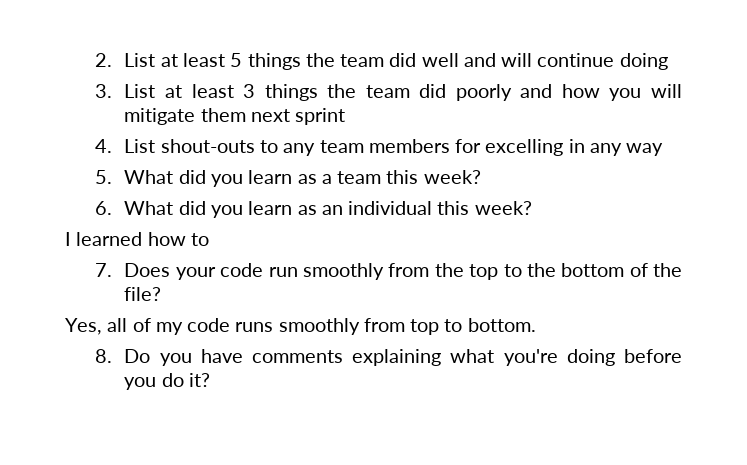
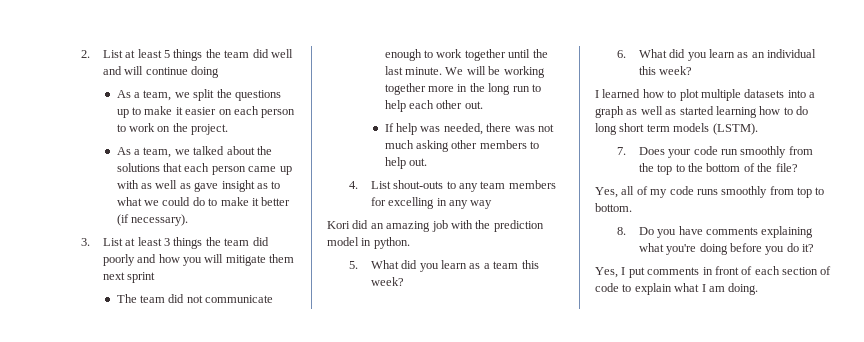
(668, 61) none -> [116,89,281,101] [116,106,296,118] [116,123,229,135] [116,146,272,158] [116,163,292,175] [116,180,281,192] [116,197,291,206] [116,214,189,226] // As a team, we split the questions up to make it easier on each person to work on the project. // As a team, we talked about the solutions that each person came up with as well as gave insight as to what we could do to make it better (if necessary).
(346, 116) none -> [116,294,274,303] [384,49,548,61] [384,66,545,78] [384,83,541,95] [384,100,483,112] [384,123,554,135] [384,140,540,152] [384,157,428,169] // The team did not communicate enough to work together until the last minute. We will be working together more in the long run to help each other out. // If help was needed, there was not much asking other members to help out.
(664, 149) none -> [327,220,544,232] [327,237,410,249] // Kori did an amazing job with the prediction model in python.
(209, 239) none -> [679,89,815,101] [595,106,808,118] [595,123,758,135] plot multiple datasets into a graph as well as started learning how to do long short term models (LSTM).
(211, 380) none -> [595,266,832,278] [595,283,759,295] // Yes, I put comments in front of each section of code to explain what I am doing.

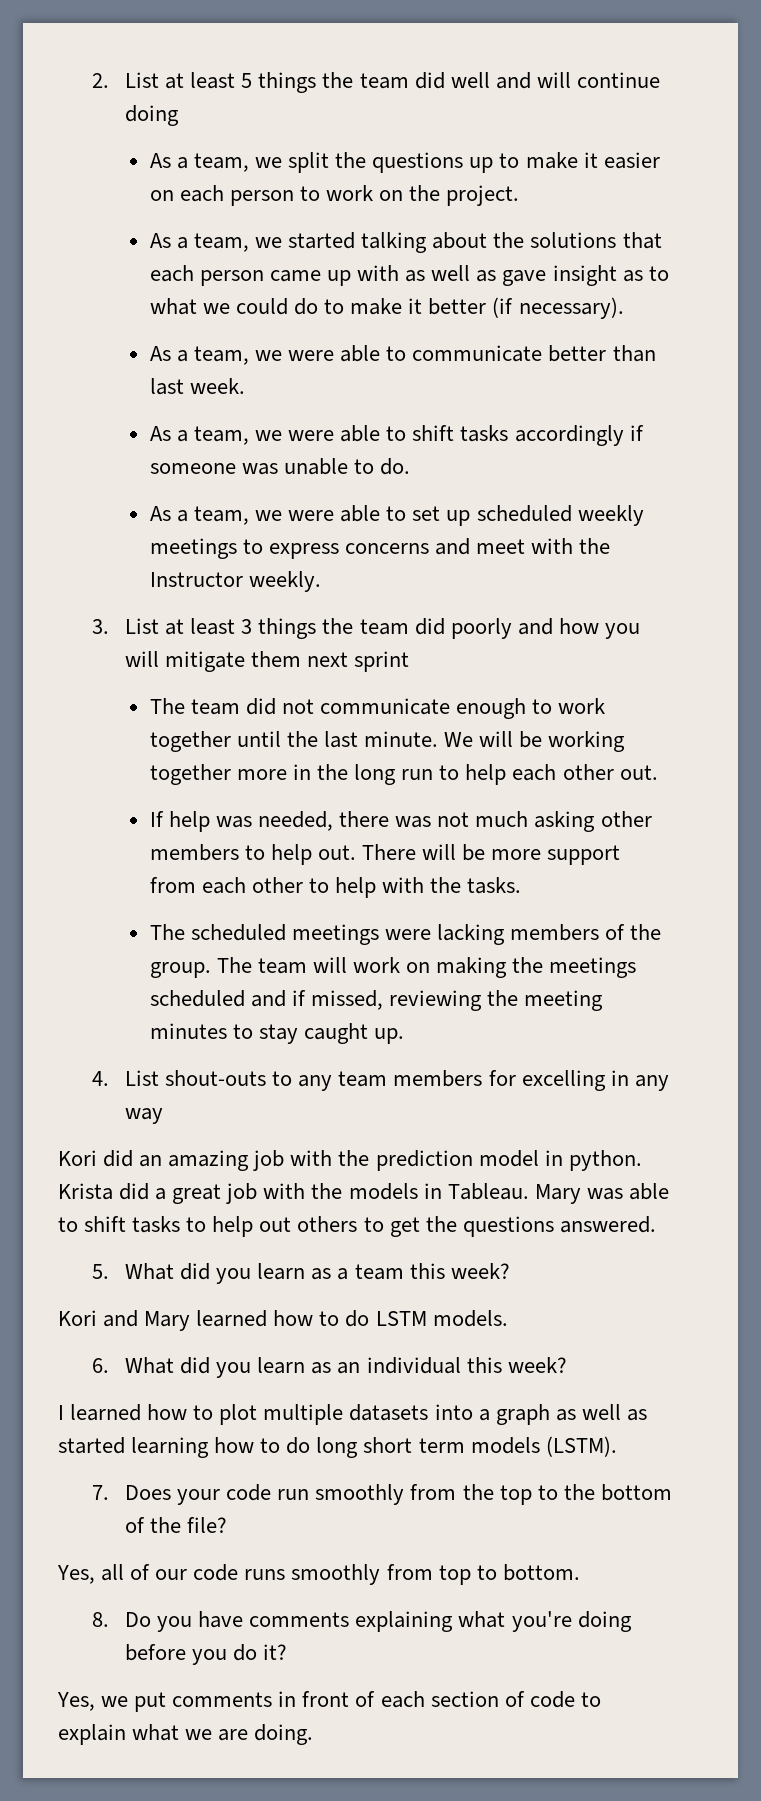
[193,146,225,155] talked -> [288,232,428,253] started talking
(189, 220) none -> [149,345,656,365] [149,378,245,395] [149,425,644,446] [149,458,411,475] [149,505,644,526] [149,538,611,559] [149,571,321,592] // As a team, we were able to communicate better than last week. // As a team, we were able to shift tasks accordingly if someone was unable to do. // As a team, we were able to set up scheduled weekly meetings to express concerns and meet with the Instructor weekly.
(428, 162) none -> [362,844,621,865] [149,877,522,898] [149,924,662,945] [149,957,637,978] [149,990,604,1011] [149,1023,405,1044] There will be more support from each other to help with the tasks. // The scheduled meetings were lacking members of the group. The team will work on making the meetings scheduled and if missed, reviewing the meeting minutes to stay caught up.
(410, 243) none -> [58,1183,669,1204] [58,1216,656,1237] Krista did a great job with the models in Tableau. Mary was able to shift tasks to help out others to get the questions answered.
(404, 281) none -> [58,1310,508,1331] // Kori and Mary learned how to do LSTM models.
[650,189,668,198] my -> [155,1569,188,1580] our
[621,267,626,275] I -> [101,1696,129,1707] we
[701,284,725,292] I am -> [185,1729,249,1741] we are

